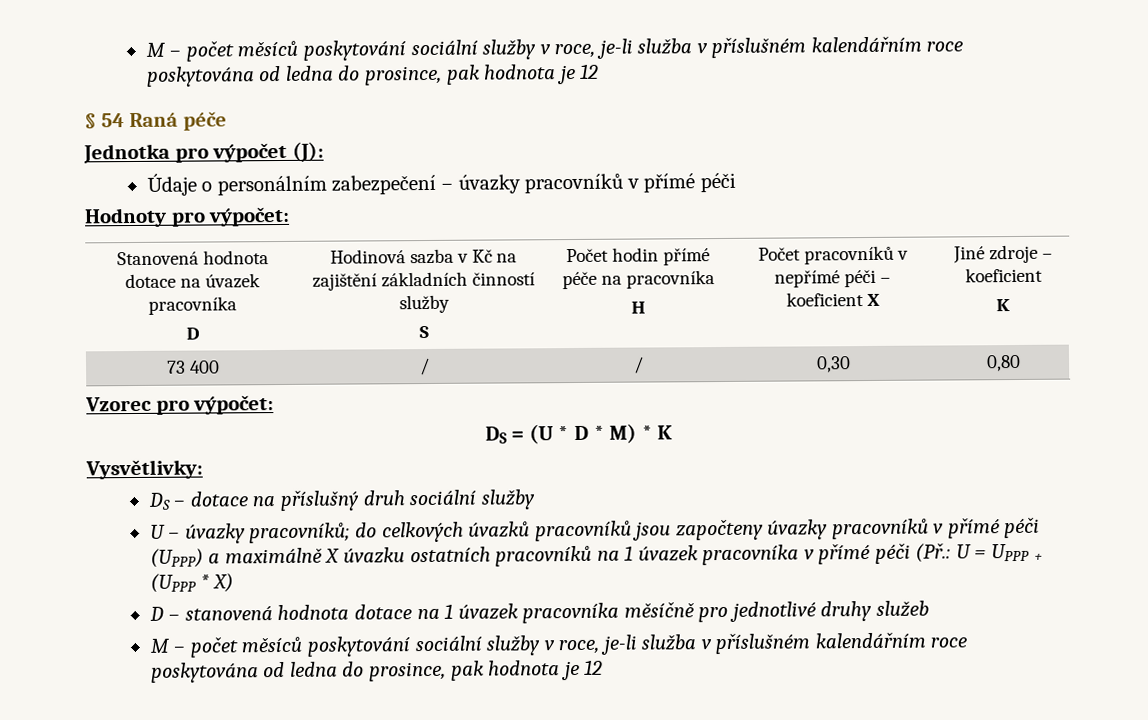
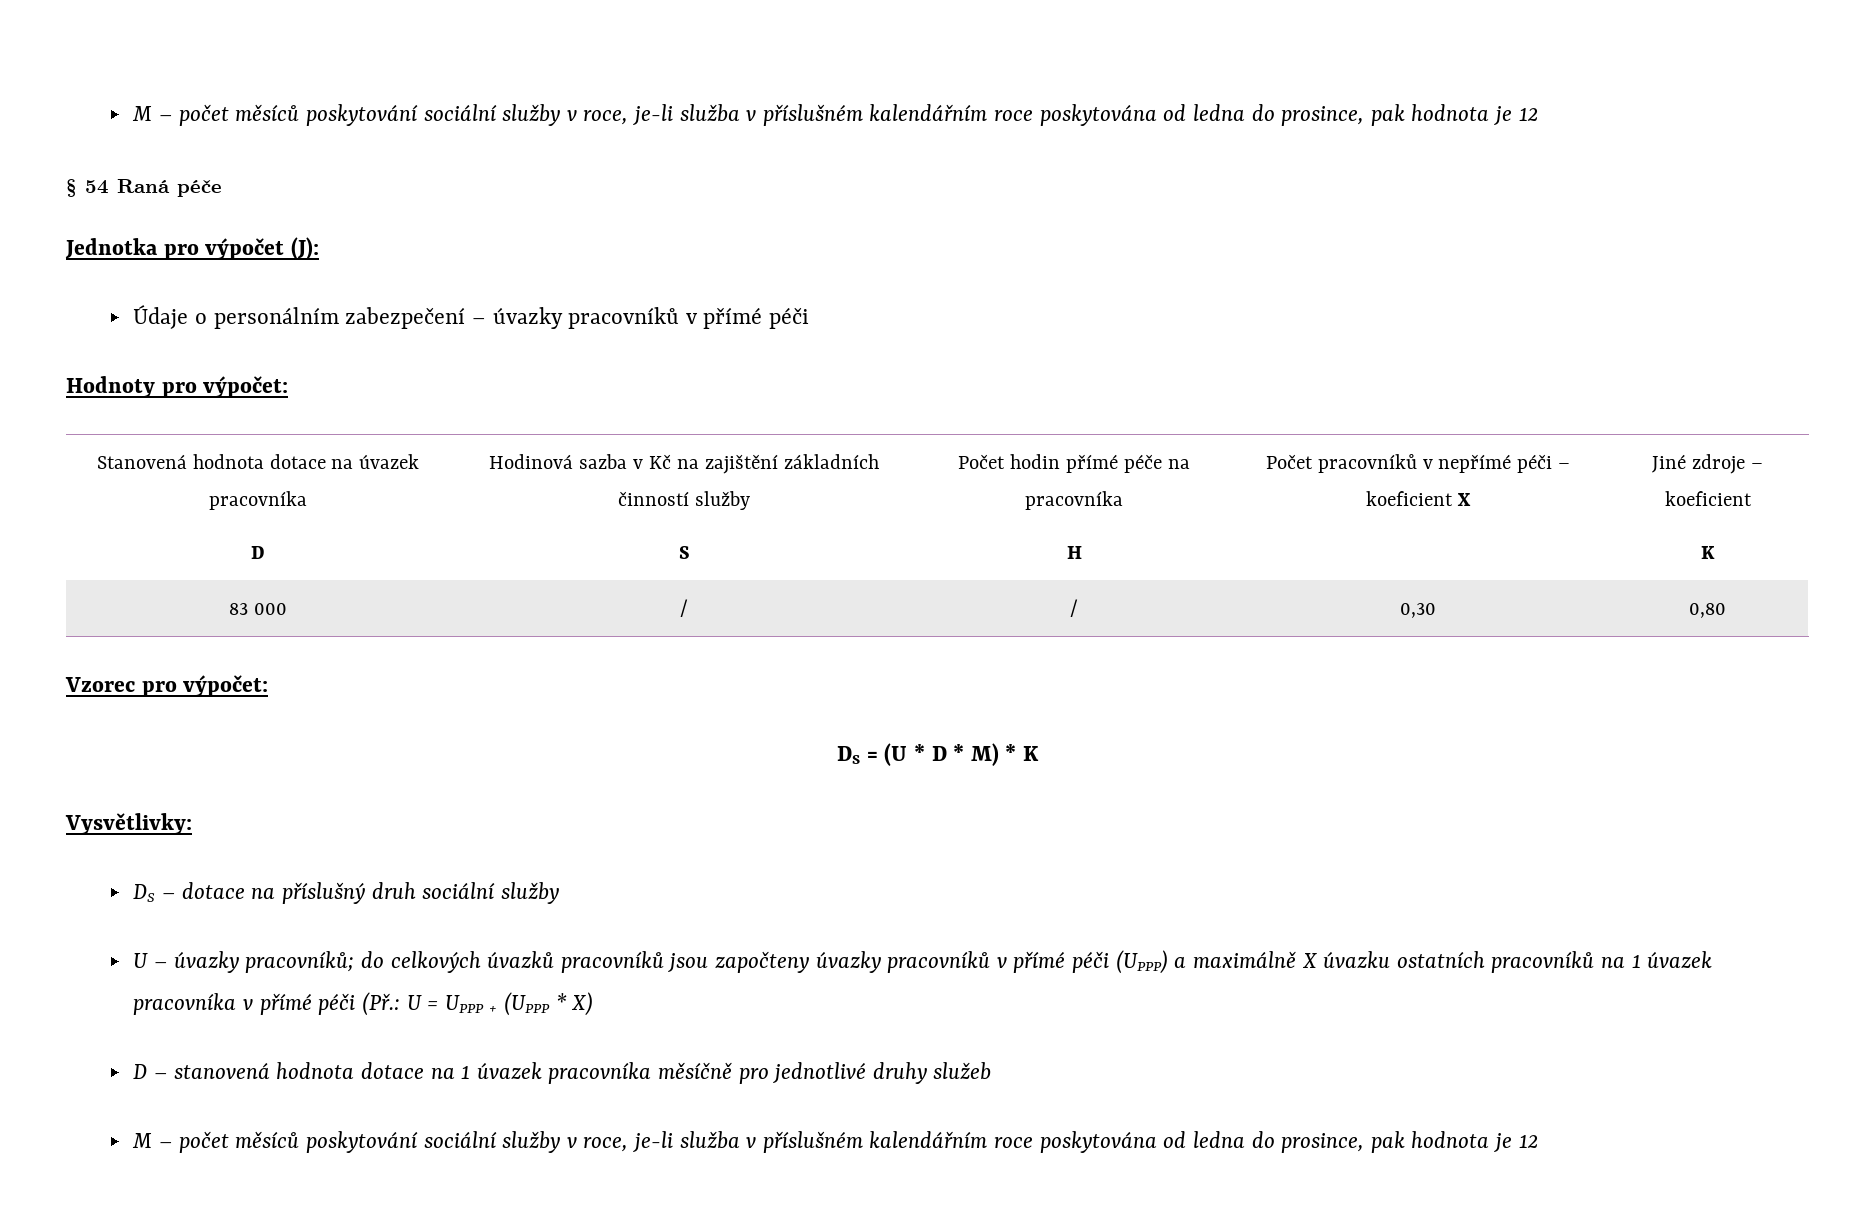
[166,360,220,374] 73 400 -> [229,603,287,615] 83 000

